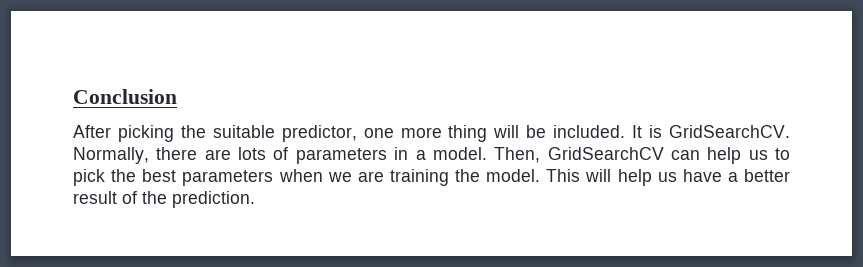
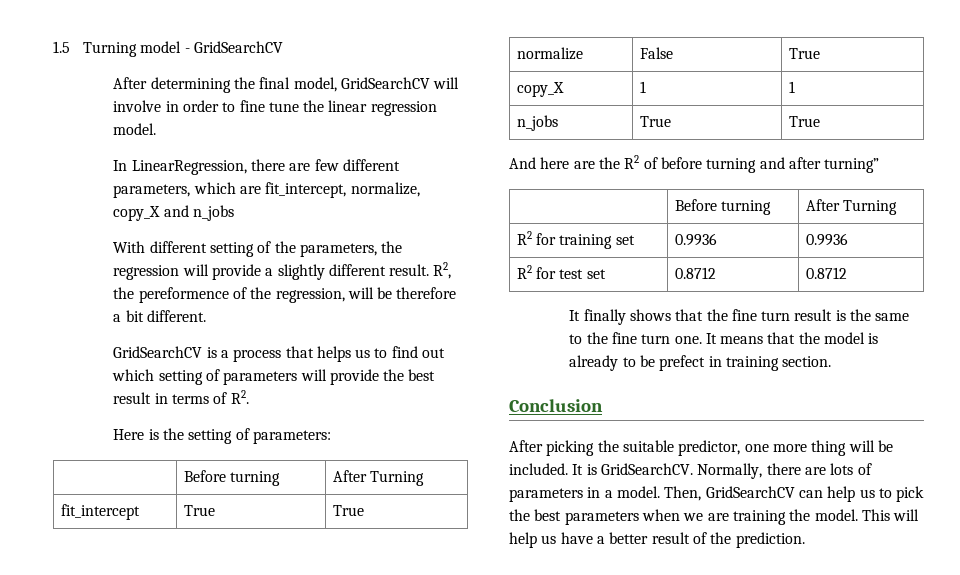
(73, 96) none -> [53,41,284,57] [113,77,460,93] [113,100,437,116] [113,123,157,135] [113,159,400,175] [113,182,420,198] [113,205,234,221] [113,241,403,257] [113,262,452,280] [113,287,457,303] [113,310,206,322] [113,346,446,362] [112,369,436,385] [113,390,249,404] [113,428,331,444] [183,470,280,486] [332,470,424,486] [60,504,140,520] [183,505,215,516] [332,505,364,516] [516,47,583,60] [639,47,673,59] [788,48,820,59] [516,82,564,97] [639,81,646,93] [788,81,795,93] [516,115,558,131] [639,116,671,127] [788,116,820,127] [509,155,880,173] [674,199,771,215] [805,199,897,215] [516,231,635,249] [674,233,717,246] [805,233,848,246] [516,265,606,279] [674,267,716,279] [805,267,847,279] [569,309,910,325] [569,332,879,344] [569,355,832,371] 1.5 Turning model - GridSearchCV // After determining the final model, GridSearchCV will involve in order to fine tune the linear regression model. // In LinearRegression, there are few different parameters, which are fit_intercept, normalize, copy_X and n_jobs // With different setting of the parameters, the regression will provide a slightly different result. R2, the pereformence of the regression, will be therefore a bit different. // GridSearchCV is a process that helps us to find out which setting of parameters will provide the best result in terms of R2. // Here is the setting of parameters: // | Before turning | After Turning // fit_intercept | True | True // normalize | False | True // copy_X | 1 | 1 // n_jobs | True | True // And here are the R2 of before turning and after turning” // | Before turning | After Turning // R2 for training set | 0.9936 | 0.9936 // R2 for test set | 0.8712 | 0.8712 // It finally shows that the fine turn result is the same to the fine turn one. It means that the model is already to be prefect in training section. //

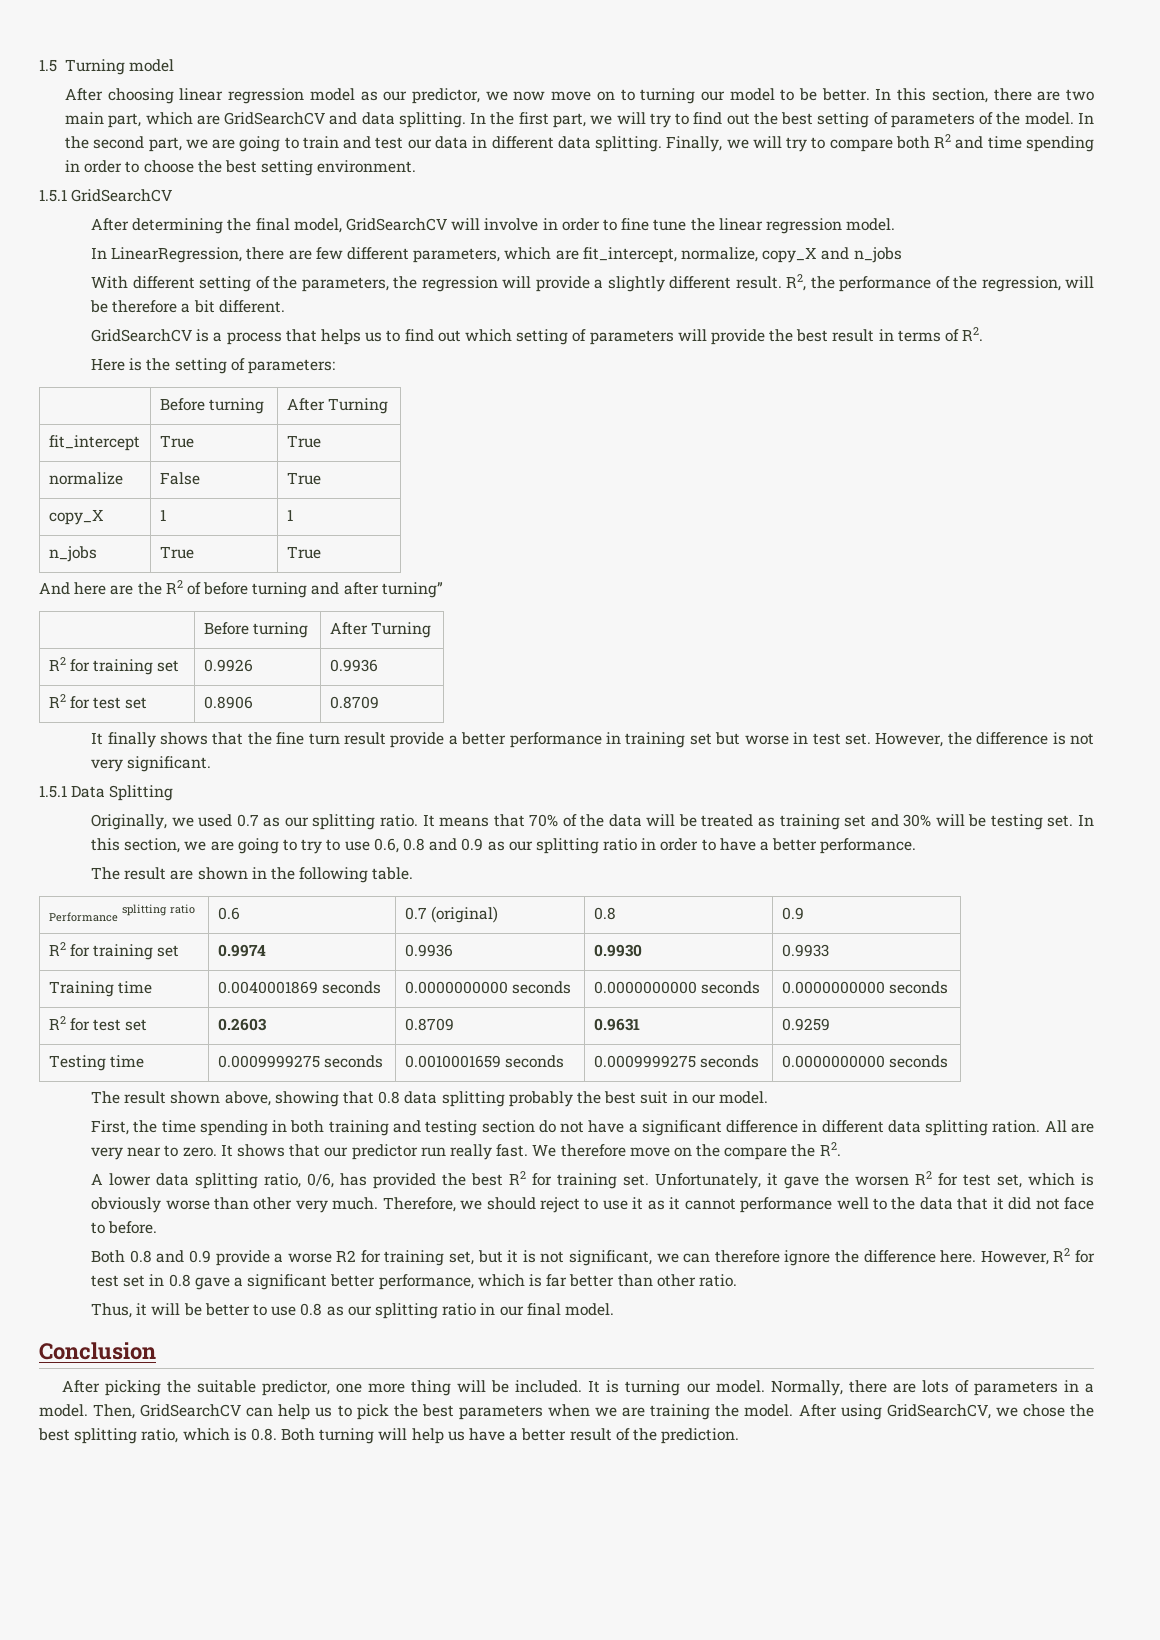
[184,48,190,53] - -> [65,88,1094,104] [65,112,1095,128] [65,134,1095,152] [65,160,417,176] [39,189,67,202] // After choosing linear regression model as our predictor, we now move on to turning our model to be better. In this section, there are two main part, which are GridSearchCV and data splitting. In the first part, we will try to find out the best setting of parameters of the model. In the second part, we are going to train and test our data in different data splitting. Finally, we will try to compare both R2 and time spending in order to choose the best setting environment. // 1.5.1
[138,287,229,303] pereformence -> [839,276,932,292] performance
[674,233,717,246] 0.9936 -> [203,659,253,672] 0.9926
[674,267,716,279] [805,267,847,279] 0.8712 | 0.8712 -> [203,696,253,709] [329,696,379,709] 0.8906 | 0.8709
[835,309,910,321] [569,332,879,344] [569,355,832,371] is the same to the fine turn one. It means that the model is already to be prefect in training section. -> [390,732,1095,748] [91,756,212,772] [39,785,174,801] [91,814,1095,830] [91,838,917,854] [91,867,414,883] [48,904,196,922] [217,907,240,920] [404,906,499,923] [593,907,616,920] [781,907,804,920] [48,942,180,960] [217,944,266,957] [404,944,453,957] [593,944,642,957] [781,944,829,957] [48,981,153,997] [217,981,382,994] [404,981,572,994] [593,981,761,994] [781,981,949,994] [48,1016,148,1031] [217,1018,267,1031] [404,1018,454,1031] [593,1018,640,1031] [781,1018,830,1031] [48,1055,145,1071] [217,1055,384,1068] [404,1055,565,1068] [593,1055,760,1068] [781,1055,949,1068] [91,1091,768,1107] [91,1120,1094,1136] [91,1142,841,1160] [91,1171,1094,1189] [91,1197,1095,1213] [91,1221,158,1234] [91,1248,1095,1266] [91,1274,737,1290] [91,1303,614,1319] provide a better performance in training set but worse in test set. However, the difference is not very significant. // 1.5.1 Data Splitting // Originally, we used 0.7 as our splitting ratio. It means that 70% of the data will be treated as training set and 30% will be testing set. In this section, we are going to try to use 0.6, 0.8 and 0.9 as our splitting ratio in order to have a better performance. // The result are shown in the following table. // Performance splitting ratio | 0.6 | 0.7 (original) | 0.8 | 0.9 // R2 for training set | 0.9974 | 0.9936 | 0.9930 | 0.9933 // Training time | 0.0040001869 seconds | 0.0000000000 seconds | 0.0000000000 seconds | 0.0000000000 seconds // R2 for test set | 0.2603 | 0.8709 | 0.9631 | 0.9259 // Testing time | 0.0009999275 seconds | 0.0010001659 seconds | 0.0009999275 seconds | 0.0000000000 seconds // The result shown above, showing that 0.8 data splitting probably the best suit in our model. // First, the time spending in both training and testing section do not have a significant difference in different data splitting ration. All are very near to zero. It shows that our predictor run really fast. We therefore move on the compare the R2. // A lower data splitting ratio, 0/6, has provided the best R2 for training set. Unfortunately, it gave the worsen R2 for test set, which is obviously worse than other very much. Therefore, we should reject to use it as it cannot performance well to the data that it did not face to before. // Both 0.8 and 0.9 provide a worse R2 for training set, but it is not significant, we can therefore ignore the difference here. However, R2 for test set in 0.8 gave a significant better performance, which is far better than other ratio. // Thus, it will be better to use 0.8 as our splitting ratio in our final model.
[600,463,693,475] GridSearchCV. -> [625,1380,765,1396] turning our model.
[861,509,890,521] This -> [798,1404,1094,1420] [38,1428,375,1444] After using GridSearchCV, we chose the best splitting ratio, which is 0.8. Both turning

